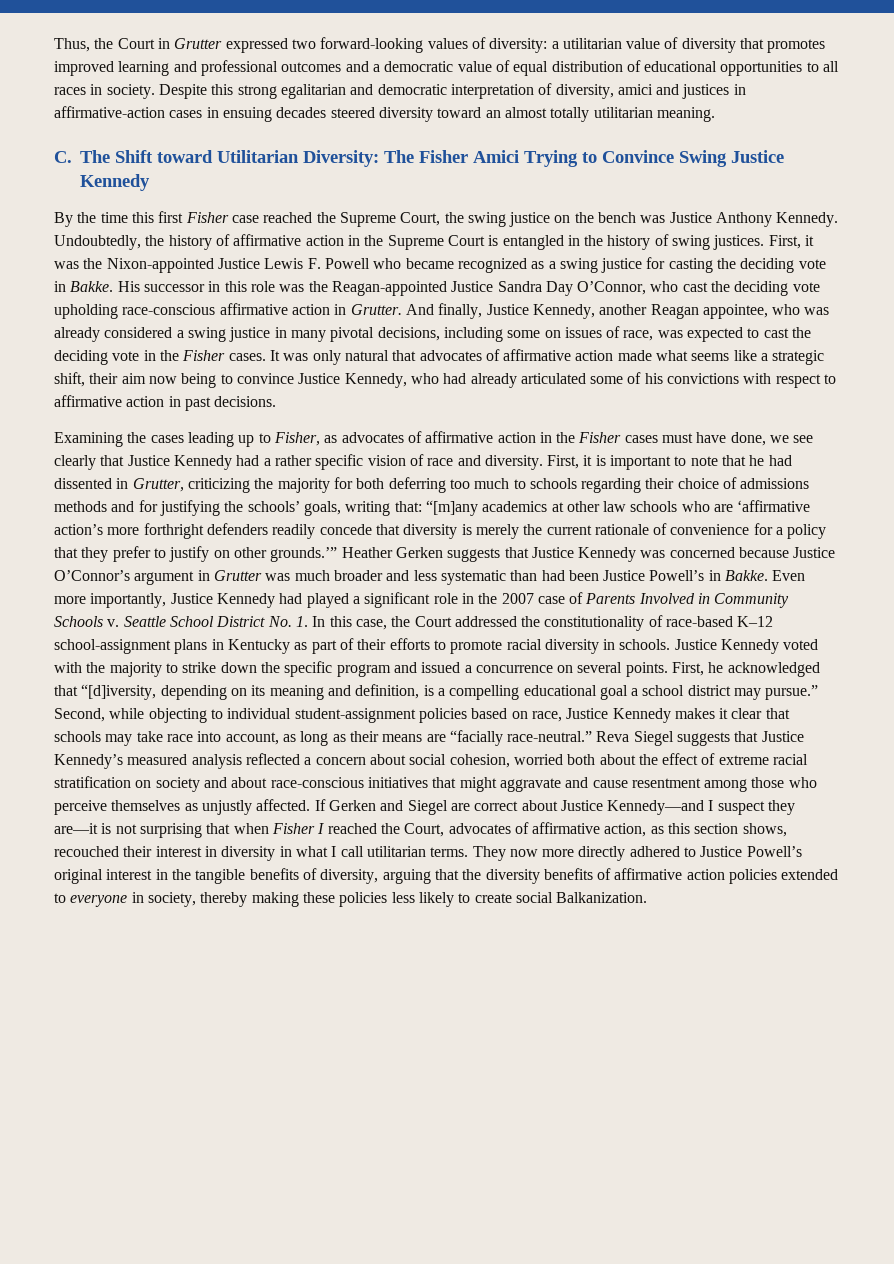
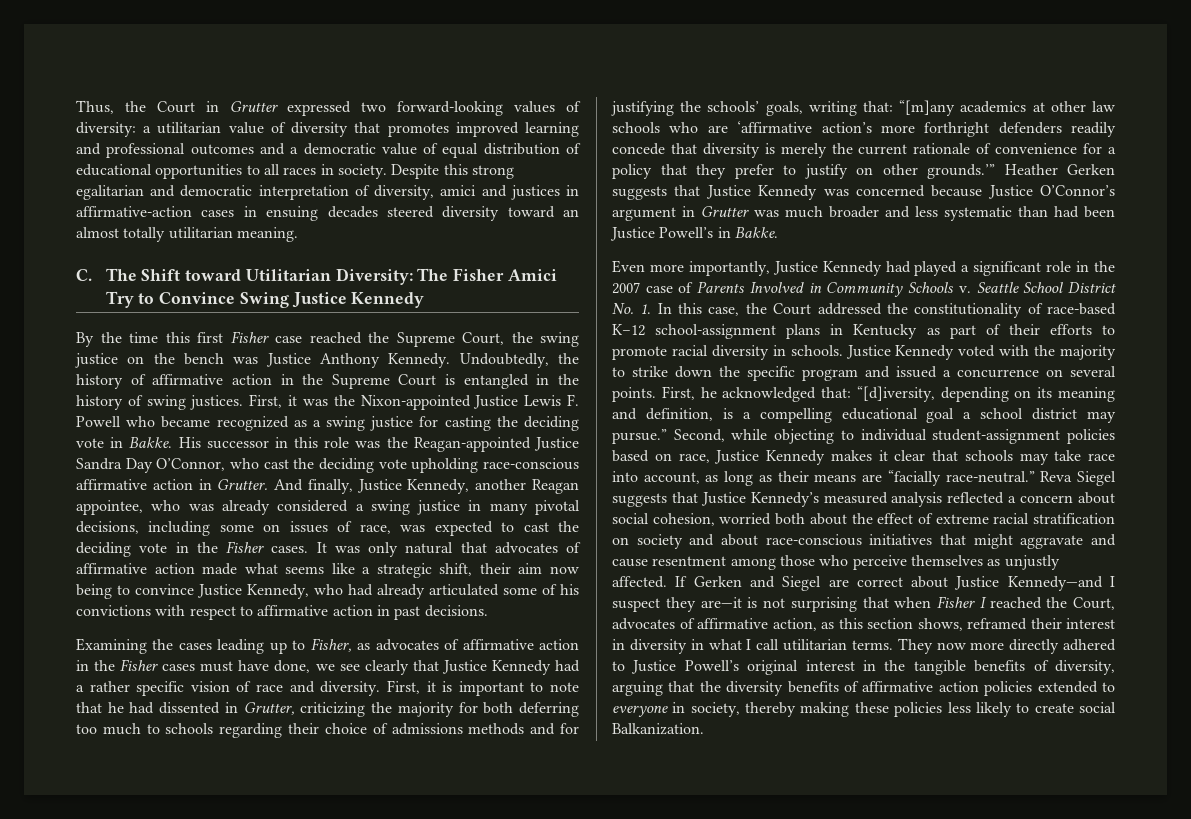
[524,150,578,167] Trying -> [105,291,134,308] Try
(769, 575) none -> (778, 232) //
[54,685,78,696] that -> [821,387,852,398] that:
[54,846,119,857] recouched -> [967,618,1027,630] reframed

